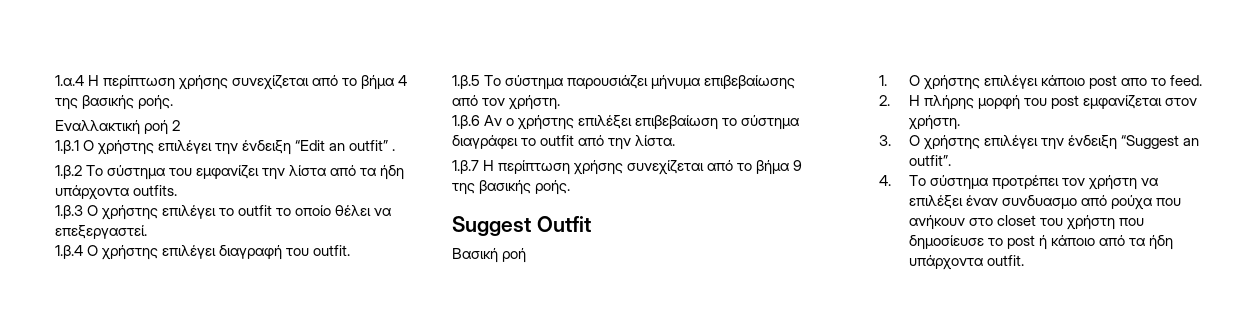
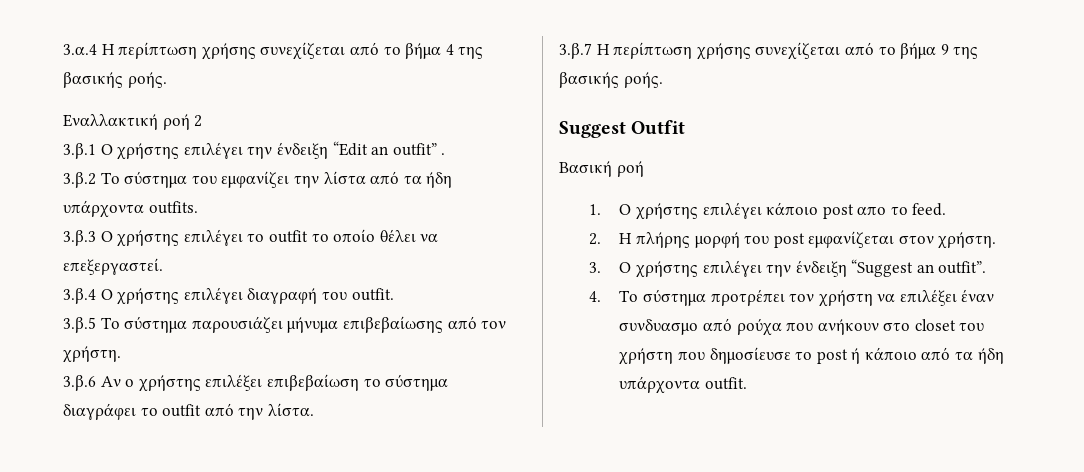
[55,75,84,86] 1.α.4 -> [63,44,97,55] 3.α.4
[55,140,79,154] 1.β.1 -> [63,143,96,159] 3.β.1
[55,165,82,179] 1.β.2 -> [63,172,96,188] 3.β.2
[55,205,83,219] 1.β.3 -> [63,230,96,246] 3.β.3
[55,245,83,259] 1.β.4 -> [63,288,96,304] 3.β.4
[452,75,480,89] 1.β.5 -> [63,317,96,333] 3.β.5
[452,115,480,129] 1.β.6 -> [63,375,96,391] 3.β.6
[452,160,479,174] 1.β.7 -> [559,43,592,59] 3.β.7

